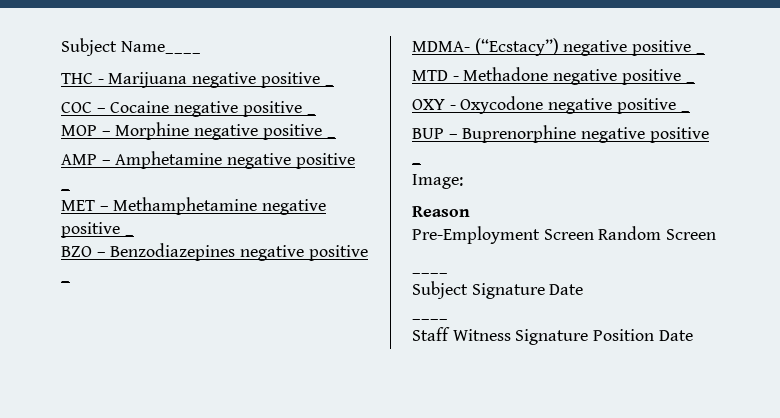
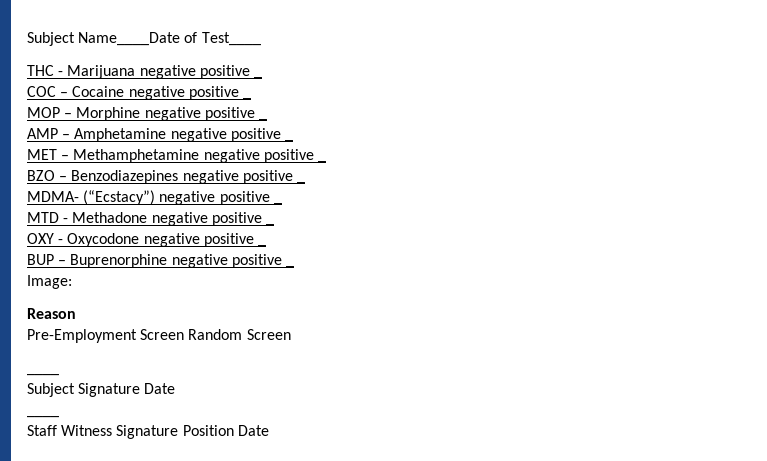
[61,38,201,56] Subject Name____ -> [27,32,261,46] Subject Name____Date of Test____

